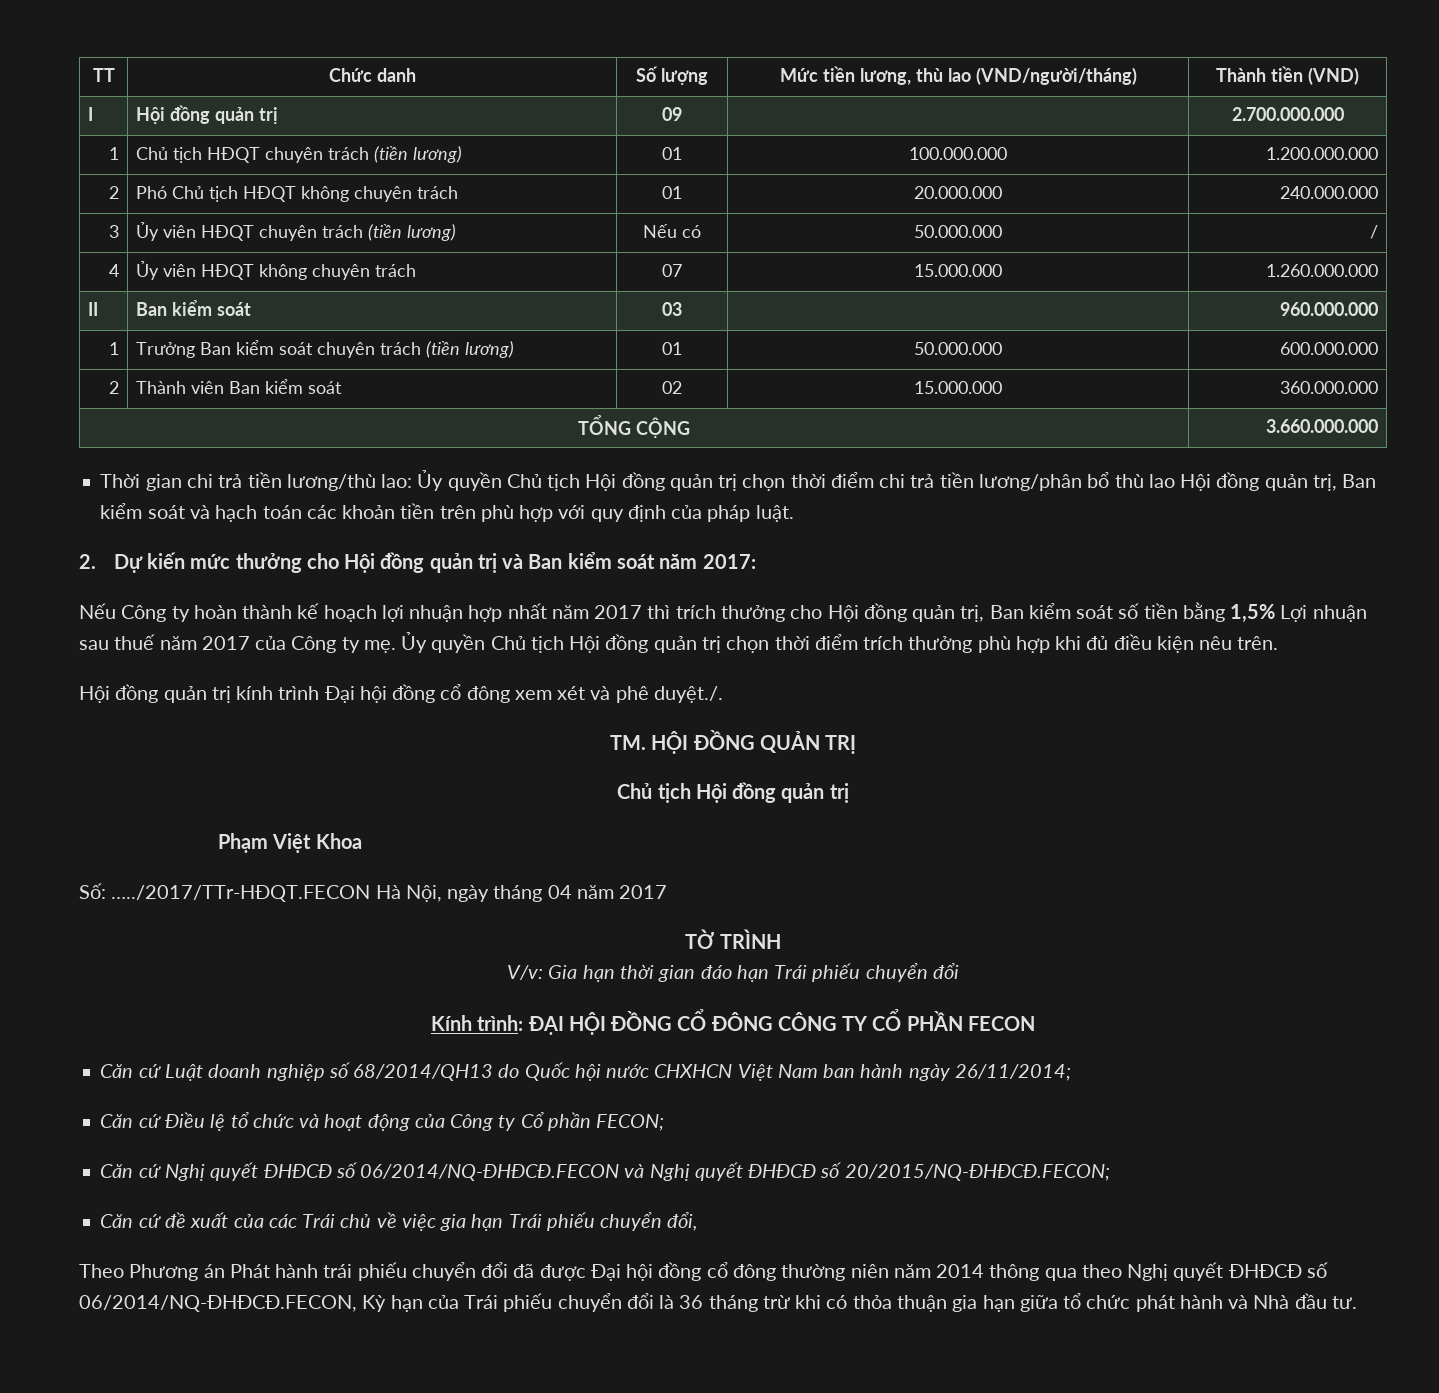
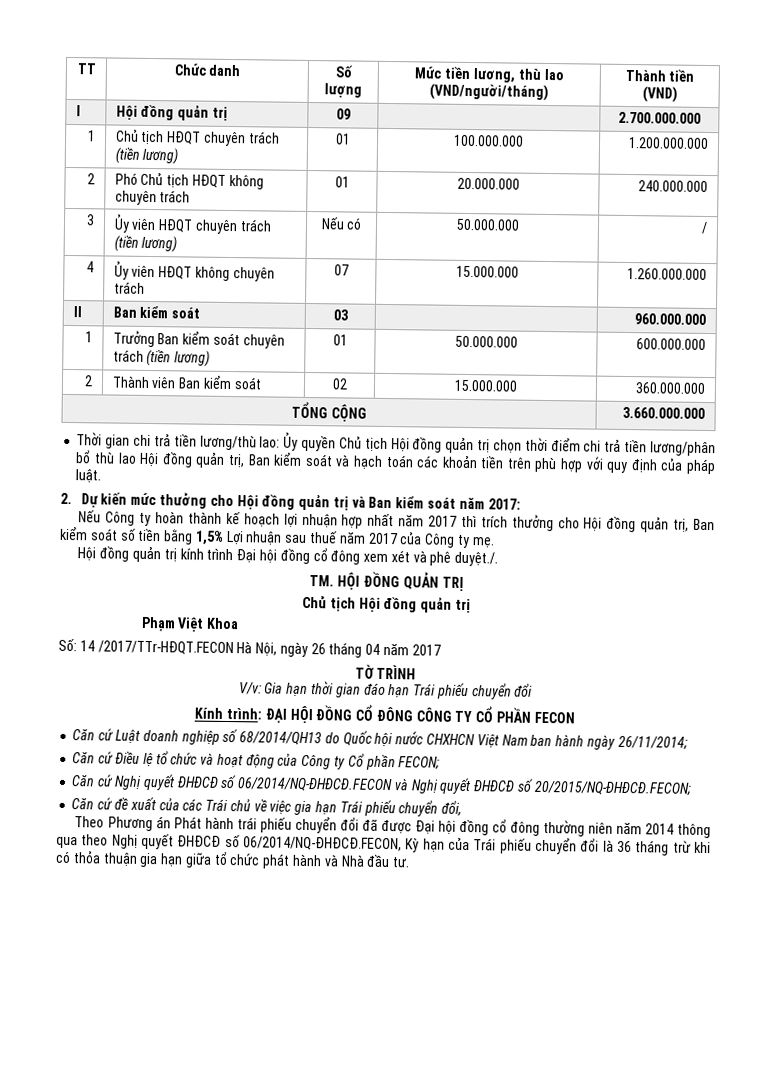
[401,632,1279,653] Ủy quyền Chủ tịch Hội đồng quản trị chọn thời điểm trích thưởng phù hợp khi đủ điều kiện nêu trên. -> (495, 543) none
[111,885,371,902] …../2017/TTr-HĐQT.FECON -> [79,640,234,656] 14 /2017/TTr-HĐQT.FECON
(490, 893) none -> [310,643,326,655] 26

